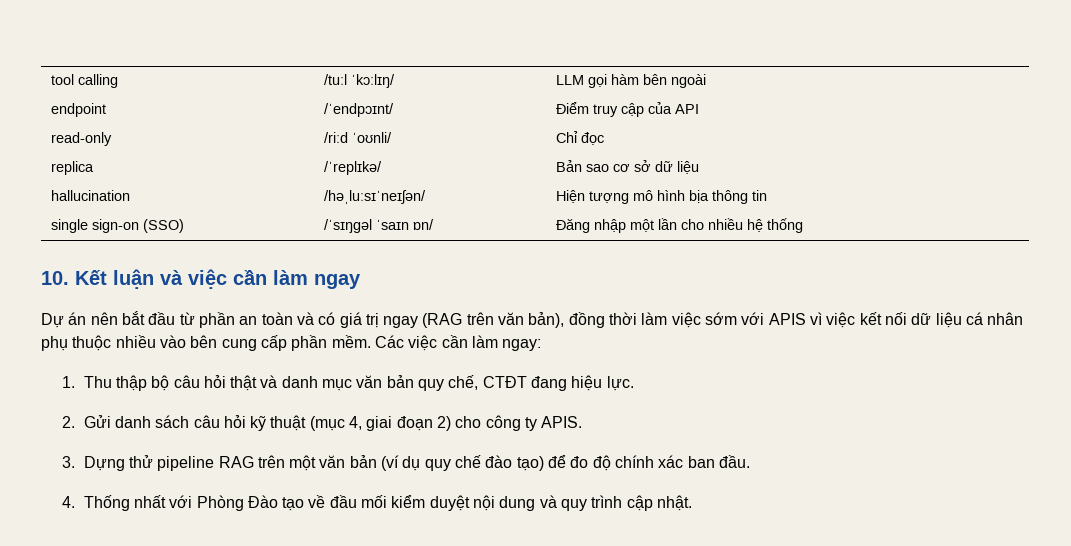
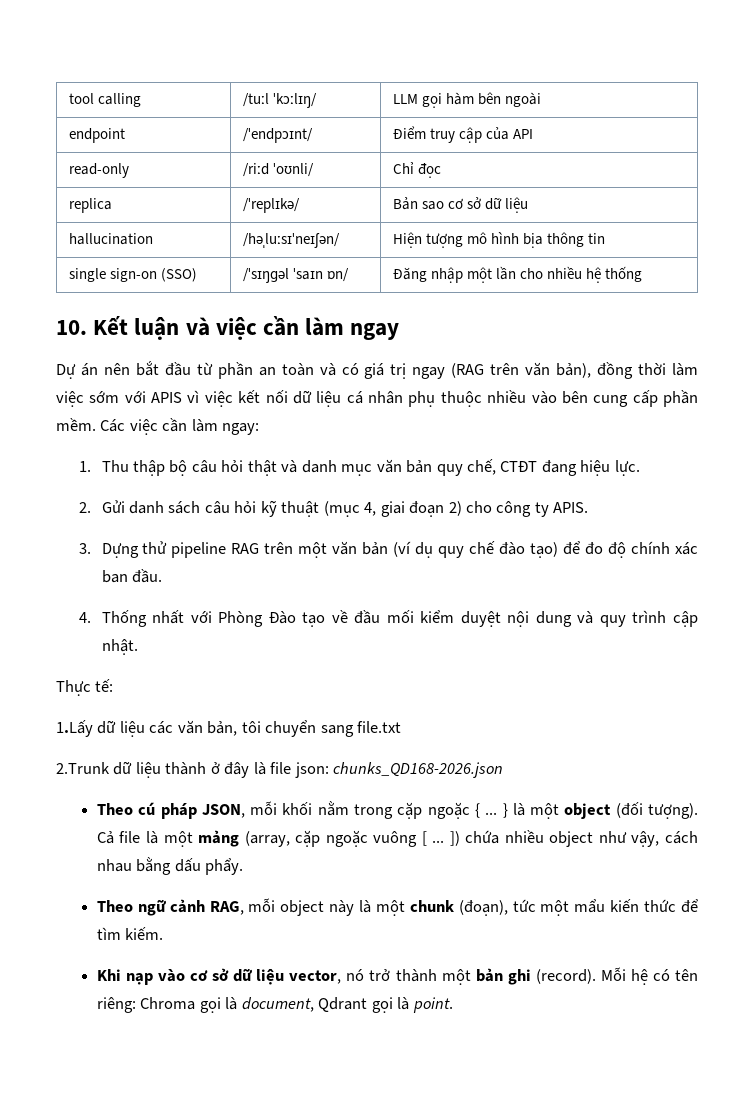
(692, 503) none -> [56,679,114,696] [56,720,402,737] [56,761,504,778] [96,801,698,819] [96,830,699,847] [96,857,244,875] [96,898,699,916] [96,927,164,940] [96,967,699,985] [96,997,453,1013] // Thực tế: // 1.Lấy dữ liệu các văn bản, tôi chuyển sang file.txt // 2.Trunk dữ liệu thành ở đây là file json: chunks_QD168-2026.json // Theo cú pháp JSON, mỗi khối nằm trong cặp ngoặc { ... } là một object (đối tượng). Cả file là một mảng (array, cặp ngoặc vuông [ ... ]) chứa nhiều object như vậy, cách nhau bằng dấu phẩy. // Theo ngữ cảnh RAG, mỗi object này là một chunk (đoạn), tức một mẩu kiến thức để tìm kiếm. // Khi nạp vào cơ sở dữ liệu vector, nó trở thành một bản ghi (record). Mỗi hệ có tên riêng: Chroma gọi là document, Qdrant gọi là point.

